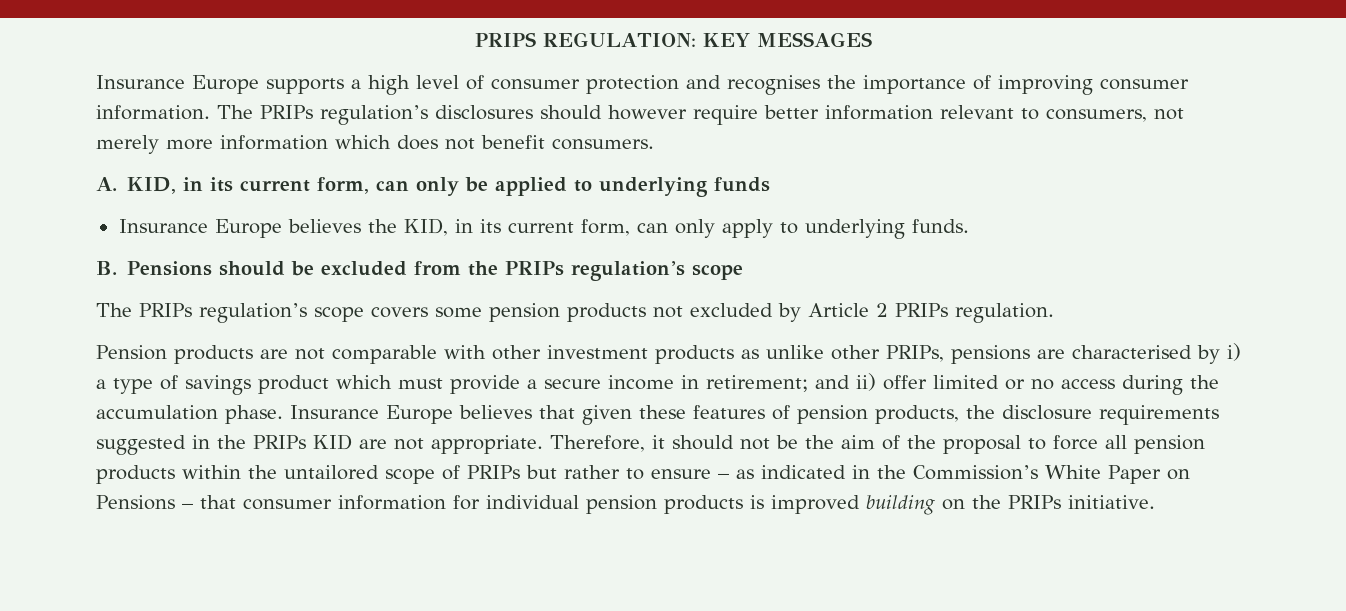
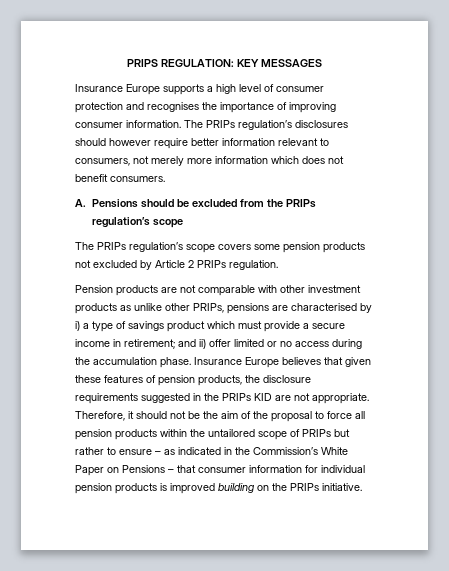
[127,177,771,197] [118,218,969,239] [96,261,117,275] KID, in its current form, can only be applied to underlying funds // Insurance Europe believes the KID, in its current form, can only apply to underlying funds. // B. -> (86, 203) none

